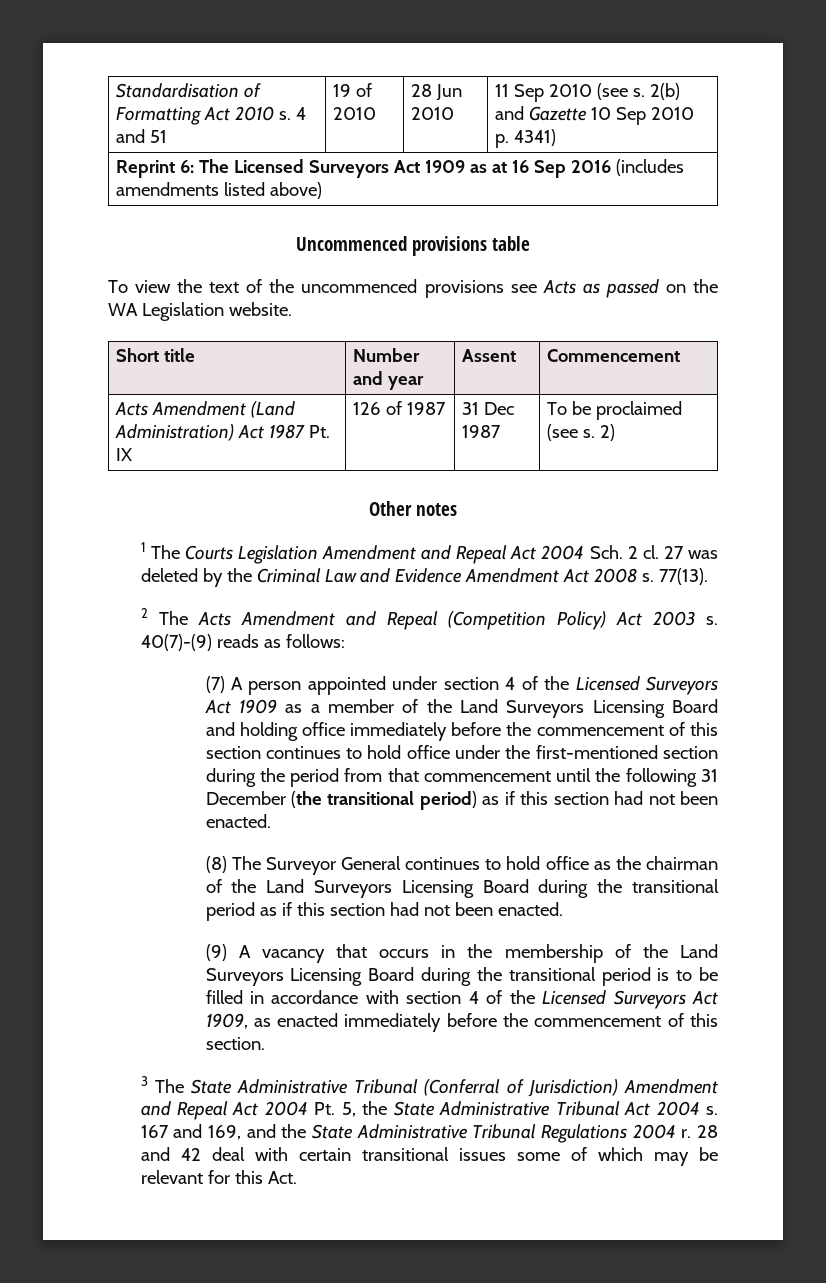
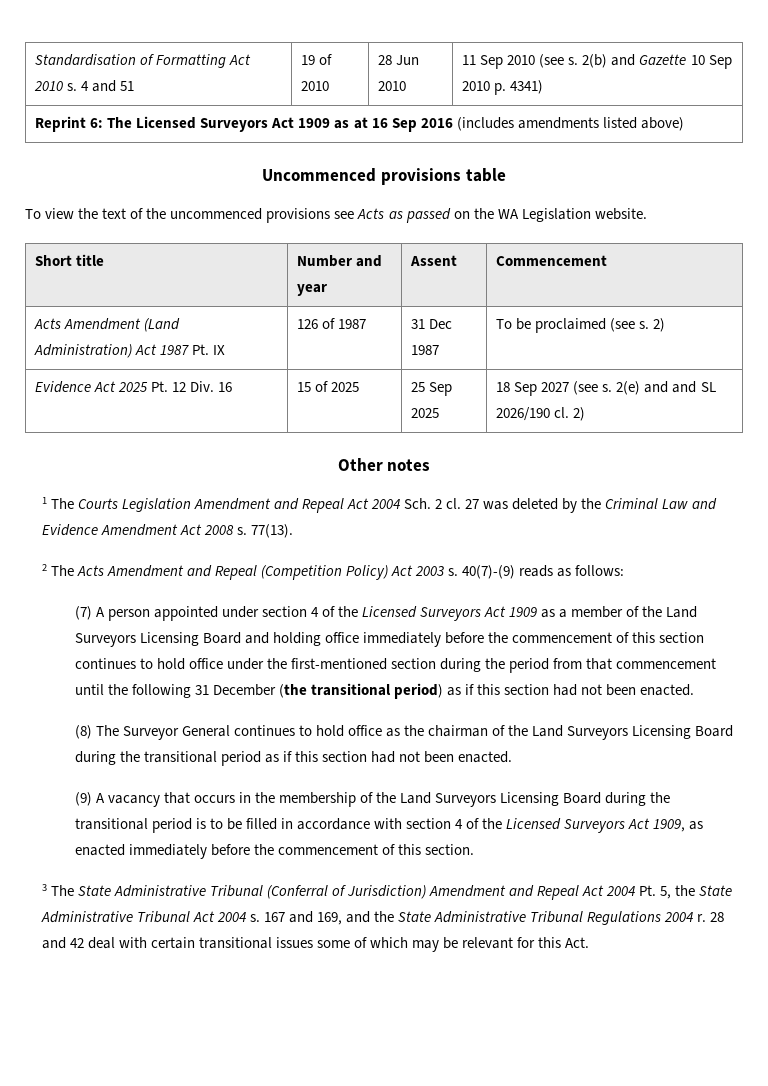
(616, 432) none -> [35,381,233,393] [297,381,360,392] [411,382,453,396] [411,408,440,418] [496,381,716,396] [496,407,586,421] // Evidence Act 2025 Pt. 12 Div. 16 | 15 of 2025 | 25 Sep 2025 | 18 Sep 2027 (see s. 2(e) and and SL 2026/190 cl. 2)

